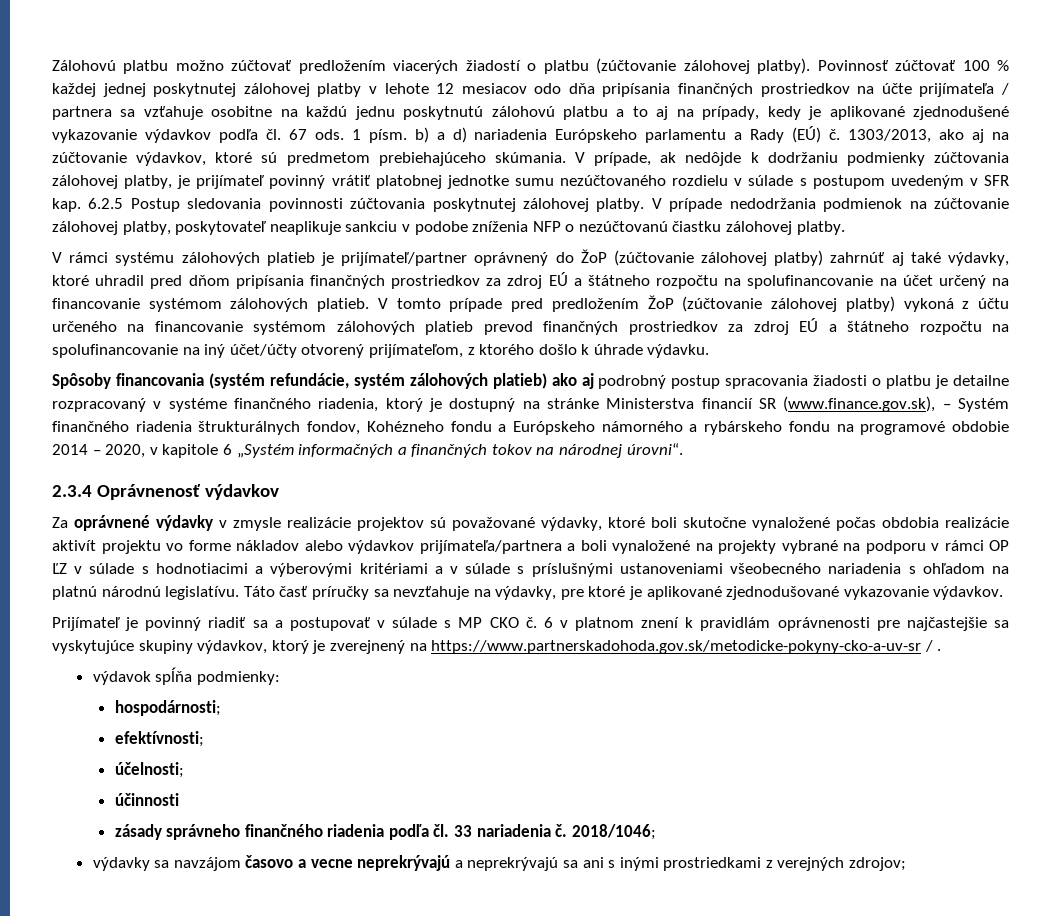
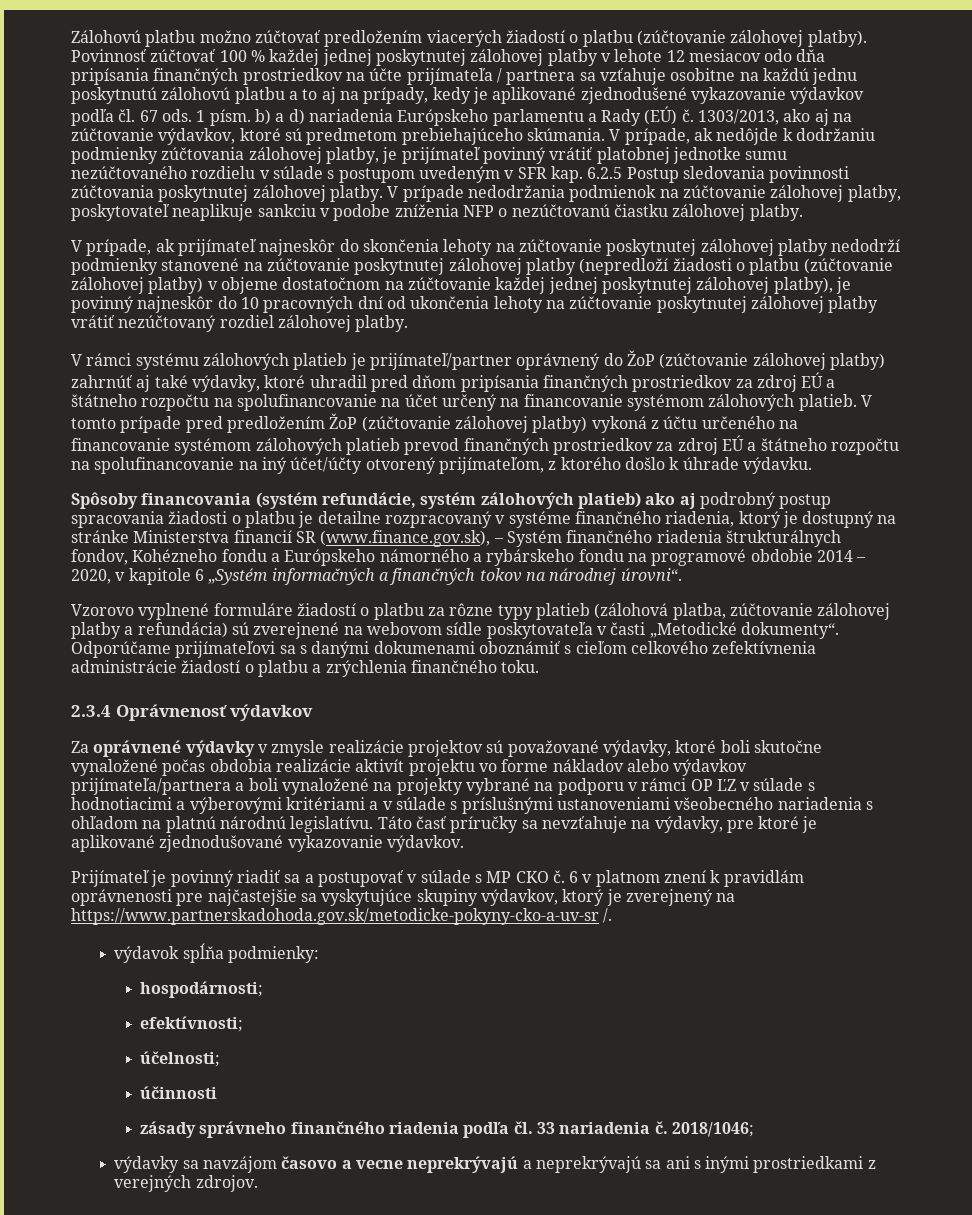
(845, 228) none -> [71,239,901,256] [71,258,893,275] [71,277,851,294] [71,296,879,313] [71,315,409,332] // V prípade, ak prijímateľ najneskôr do skončenia lehoty na zúčtovanie poskytnutej zálohovej platby nedodrží podmienky stanovené na zúčtovanie poskytnutej zálohovej platby (nepredloží žiadosti o platbu (zúčtovanie zálohovej platby) v objeme dostatočnom na zúčtovanie každej jednej poskytnutej zálohovej platby), je povinný najneskôr do 10 pracovných dní od ukončenia lehoty na zúčtovanie poskytnutej zálohovej platby vrátiť nezúčtovaný rozdiel zálohovej platby.
(683, 449) none -> [71,603,891,620] [71,622,839,639] [71,641,817,658] [71,660,540,677] // Vzorovo vyplnené formuláre žiadostí o platbu za rôzne typy platieb (zálohová platba, zúčtovanie zálohovej platby a refundácia) sú zverejnené na webovom sídle poskytovateľa v časti „Metodické dokumenty“. Odporúčame prijímateľovi sa s danými dokumenami oboznámiť s cieľom celkového zefektívnenia administrácie žiadostí o platbu a zrýchlenia finančného toku.
[924,640,942,652] / . -> [603,908,613,923] /.
[849,857,907,871] zdrojov; -> [195,1175,258,1192] zdrojov.

